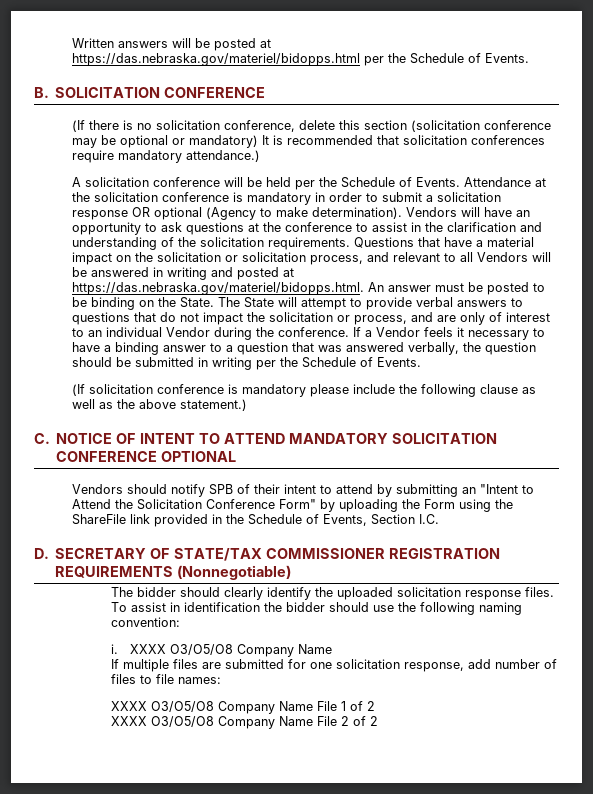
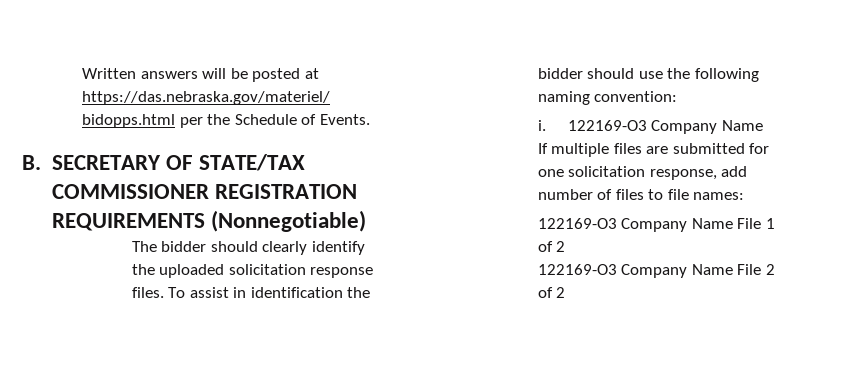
[55,87,266,98] [72,120,552,132] [72,135,546,148] [72,150,261,163] [72,177,547,190] [72,192,502,205] [72,207,531,220] [72,222,543,235] [72,237,535,250] [72,252,552,265] [72,267,295,280] [72,282,546,295] [72,297,524,310] [72,312,551,325] [72,327,546,340] [72,342,537,355] [72,357,422,370] [72,384,537,397] [72,399,248,411] [34,433,497,444] [56,451,237,462] [72,484,535,497] [72,499,514,512] [72,514,440,527] [34,548,49,559] SOLICITATION CONFERENCE // (If there is no solicitation conference, delete this section (solicitation conference may be optional or mandatory) It is recommended that solicitation conferences require mandatory attendance.) // A solicitation conference will be held per the Schedule of Events. Attendance at the solicitation conference is mandatory in order to submit a solicitation response OR optional (Agency to make determination). Vendors will have an opportunity to ask questions at the conference to assist in the clarification and understanding of the solicitation requirements. Questions that have a material impact on the solicitation or solicitation process, and relevant to all Vendors will be answered in writing and posted at https://das.nebraska.gov/materiel/bidopps.html. An answer must be posted to be binding on the State. The State will attempt to provide verbal answers to questions that do not impact the solicitation or process, and are only of interest to an individual Vendor during the conference. If a Vendor feels it necessary to have a binding answer to a question that was answered verbally, the question should be submitted in writing per the Schedule of Events. // (If solicitation conference is mandatory please include the following clause as well as the above statement.) // C. NOTICE OF INTENT TO ATTEND MANDATORY SOLICITATION CONFERENCE OPTIONAL // Vendors should notify SPB of their intent to attend by submitting an "Intent to Attend the Solicitation Conference Form" by uploading the Form using the ShareFile link provided in the Schedule of Events, Section I.C. // D. -> (41, 162) none
[130,644,234,655] XXXX O3/O5/O8 -> [567,120,647,131] 122169-O3
[110,701,214,712] XXXX O3/O5/O8 -> [537,218,617,229] 122169-O3
[110,716,214,727] XXXX O3/O5/O8 -> [537,264,617,275] 122169-O3

